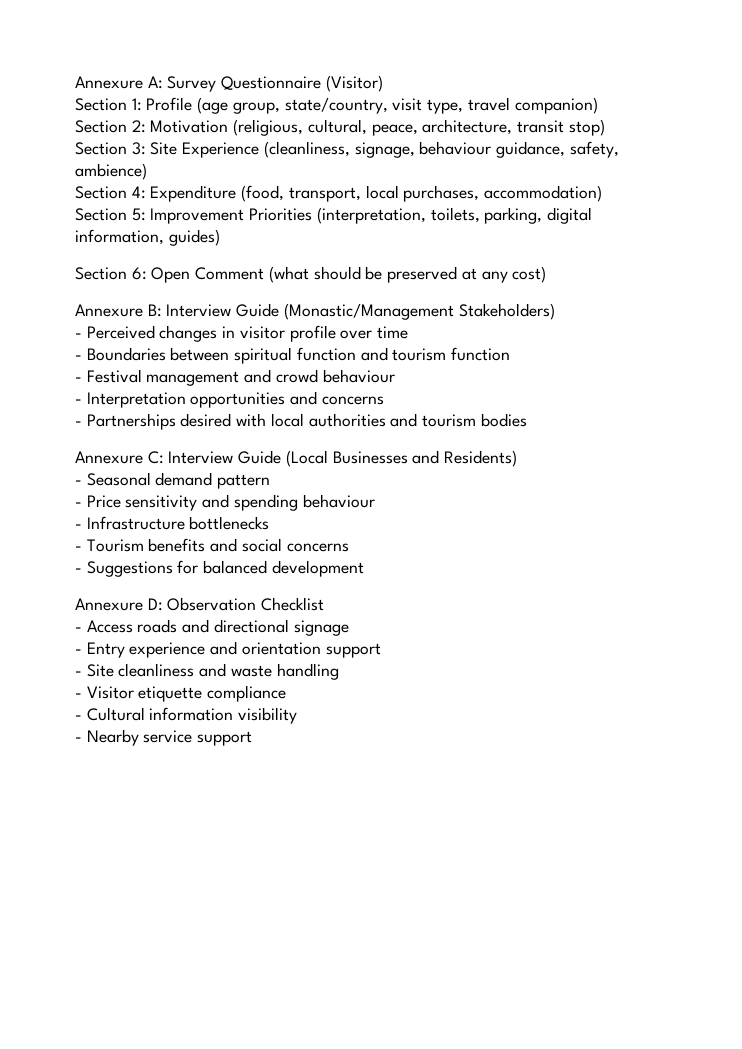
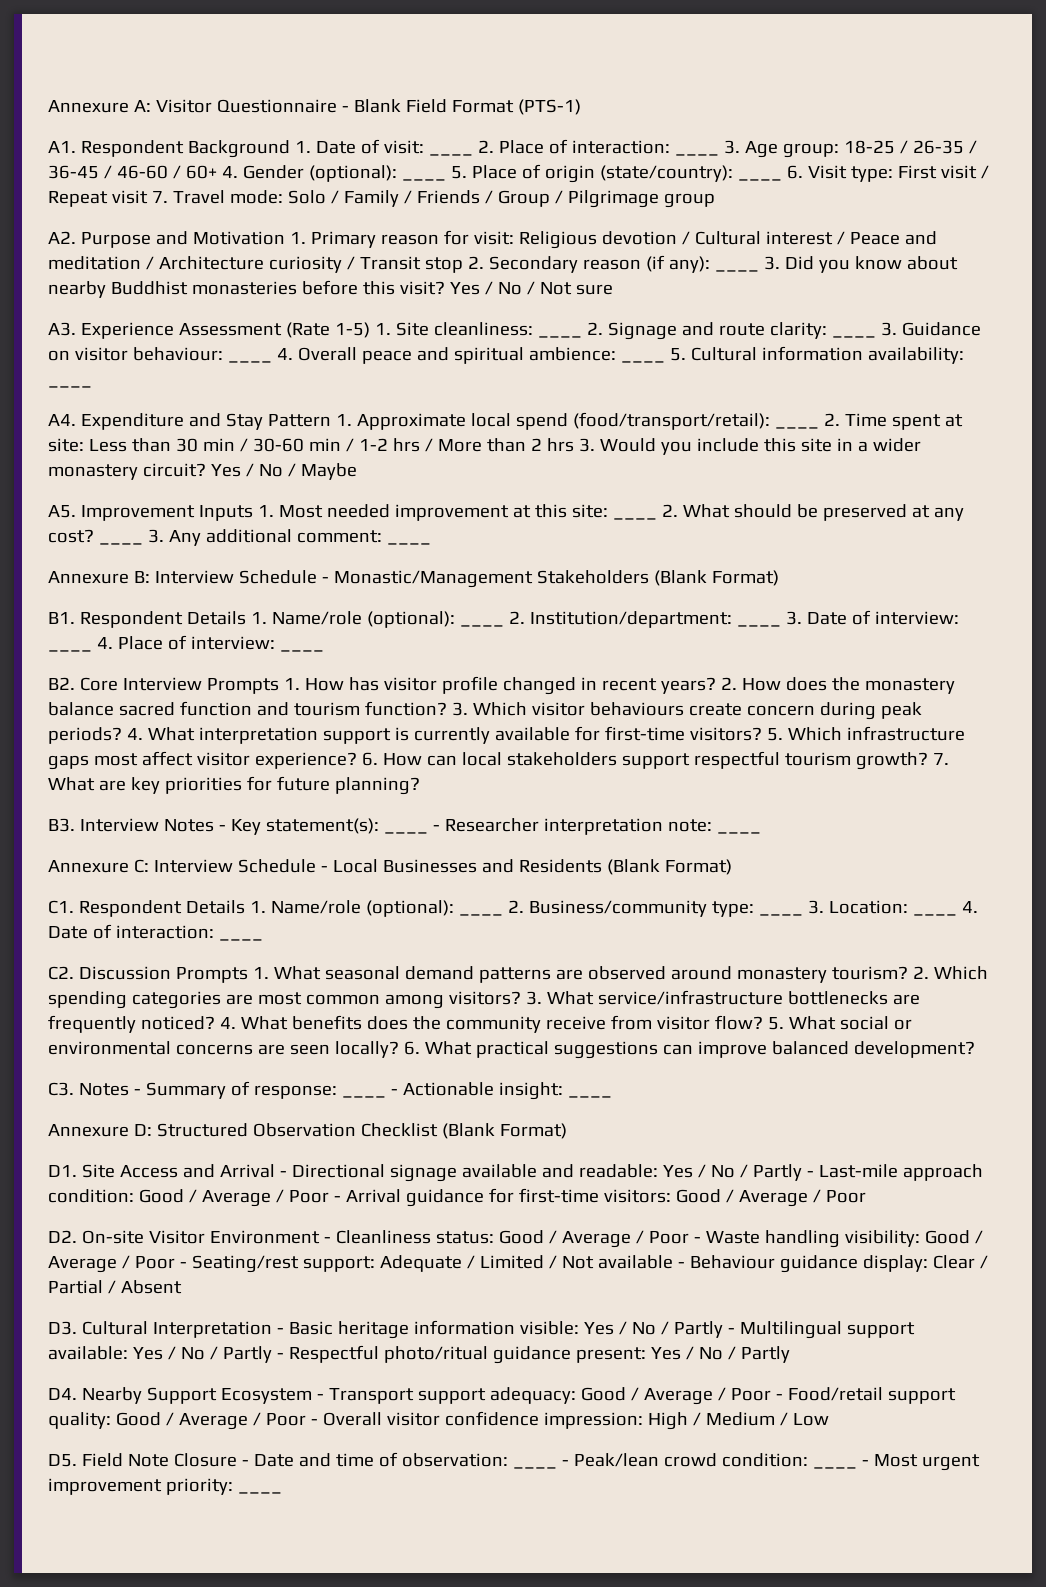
[167,75,383,92] [75,97,598,114] [75,119,605,136] [75,141,619,158] [75,163,147,180] [75,185,603,202] [75,207,593,224] [75,229,220,246] [75,266,309,283] Survey Questionnaire (Visitor) // Section 1: Profile (age group, state/country, visit type, travel companion) // Section 2: Motivation (religious, cultural, peace, architecture, transit stop) // Section 3: Site Experience (cleanliness, signage, behaviour guidance, safety, ambience) // Section 4: Expenditure (food, transport, local purchases, accommodation) // Section 5: Improvement Priorities (interpretation, toilets, parking, digital information, guides) // Section 6: Open Comment (what -> [155,99,581,115] [48,139,473,158] [477,139,977,158] [48,164,989,183] [48,190,715,208] [48,230,937,249] [48,255,958,273] [48,280,613,298] [48,322,582,339] [586,322,981,340] [48,347,272,363] [276,346,964,364] [48,385,92,388] [48,412,819,430] [823,413,963,430] [48,438,921,455] [48,463,357,480] [48,504,657,521] [661,504,730,518] Visitor Questionnaire - Blank Field Format (PTS-1) // A1. Respondent Background 1. Date of visit: ____ 2. Place of interaction: ____ 3. Age group: 18-25 / 26-35 / 36-45 / 46-60 / 60+ 4. Gender (optional): ____ 5. Place of origin (state/country): ____ 6. Visit type: First visit / Repeat visit 7. Travel mode: Solo / Family / Friends / Group / Pilgrimage group // A2. Purpose and Motivation 1. Primary reason for visit: Religious devotion / Cultural interest / Peace and meditation / Architecture curiosity / Transit stop 2. Secondary reason (if any): ____ 3. Did you know about nearby Buddhist monasteries before this visit? Yes / No / Not sure // A3. Experience Assessment (Rate 1-5) 1. Site cleanliness: ____ 2. Signage and route clarity: ____ 3. Guidance on visitor behaviour: ____ 4. Overall peace and spiritual ambience: ____ 5. Cultural information availability: ____ // A4. Expenditure and Stay Pattern 1. Approximate local spend (food/transport/retail): ____ 2. Time spent at site: Less than 30 min / 30-60 min / 1-2 hrs / More than 2 hrs 3. Would you include this site in a wider monastery circuit? Yes / No / Maybe // A5. Improvement Inputs 1. Most needed improvement at this site: ____ 2. What
[512,266,547,283] [75,303,555,320] [75,325,409,342] [75,347,511,364] [75,369,395,386] [75,391,384,408] [75,413,527,430] [75,450,518,467] [75,472,271,489] [75,494,375,511] [75,516,270,530] [75,538,349,552] [75,560,364,577] cost) // Annexure B: Interview Guide (Monastic/Management Stakeholders) // - Perceived changes in visitor profile over time // - Boundaries between spiritual function and tourism function // - Festival management and crowd behaviour // - Interpretation opportunities and concerns // - Partnerships desired with local authorities and tourism bodies // Annexure C: Interview Guide (Local Businesses and Residents) // - Seasonal demand pattern // - Price sensitivity and spending behaviour // - Infrastructure bottlenecks // - Tourism benefits and social concerns // - Suggestions for balanced development -> [48,529,431,546] [48,570,779,588] [48,611,504,628] [508,610,959,628] [48,649,92,652] [96,635,324,652] [48,676,955,695] [48,701,922,720] [48,726,965,744] [48,751,949,770] [48,776,420,795] [48,818,428,835] [432,818,761,835] [48,859,732,875] [48,900,503,917] [507,900,957,917] [961,901,978,913] [48,924,263,941] [48,966,988,983] [48,990,920,1009] [48,1015,912,1033] [48,1041,975,1059] [48,1081,386,1099] [390,1082,612,1100] cost? ____ 3. Any additional comment: ____ // Annexure B: Interview Schedule - Monastic/Management Stakeholders (Blank Format) // B1. Respondent Details 1. Name/role (optional): ____ 2. Institution/department: ____ 3. Date of interview: ____ 4. Place of interview: ____ // B2. Core Interview Prompts 1. How has visitor profile changed in recent years? 2. How does the monastery balance sacred function and tourism function? 3. Which visitor behaviours create concern during peak periods? 4. What interpretation support is currently available for first-time visitors? 5. Which infrastructure gaps most affect visitor experience? 6. How can local stakeholders support respectful tourism growth? 7. What are key priorities for future planning? // B3. Interview Notes - Key statement(s): ____ - Researcher interpretation note: ____ // Annexure C: Interview Schedule - Local Businesses and Residents (Blank Format) // C1. Respondent Details 1. Name/role (optional): ____ 2. Business/community type: ____ 3. Location: ____ 4. Date of interaction: ____ // C2. Discussion Prompts 1. What seasonal demand patterns are observed around monastery tourism? 2. Which spending categories are most common among visitors? 3. What service/infrastructure bottlenecks are frequently noticed? 4. What benefits does the community receive from visitor flow? 5. What social or environmental concerns are seen locally? 6. What practical suggestions can improve balanced development? // C3. Notes - Summary of response: ____ - Actionable insight: ____
(163, 604) none -> [156,1123,248,1137] Structured
[75,619,349,636] [75,641,381,658] [75,663,339,680] [75,685,287,702] [75,707,298,724] [75,729,253,746] // - Access roads and directional signage // - Entry experience and orientation support // - Site cleanliness and waste handling // - Visitor etiquette compliance // - Cultural information visibility // - Nearby service support -> [441,1123,567,1139] [48,1164,983,1182] [48,1188,866,1207] [48,1230,983,1248] [48,1255,988,1273] [48,1280,182,1294] [48,1320,915,1339] [48,1345,790,1364] [48,1387,956,1405] [48,1411,829,1430] [48,1452,557,1469] [561,1453,857,1469] [861,1454,980,1471] [48,1478,282,1495] (Blank Format) // D1. Site Access and Arrival - Directional signage available and readable: Yes / No / Partly - Last-mile approach condition: Good / Average / Poor - Arrival guidance for first-time visitors: Good / Average / Poor // D2. On-site Visitor Environment - Cleanliness status: Good / Average / Poor - Waste handling visibility: Good / Average / Poor - Seating/rest support: Adequate / Limited / Not available - Behaviour guidance display: Clear / Partial / Absent // D3. Cultural Interpretation - Basic heritage information visible: Yes / No / Partly - Multilingual support available: Yes / No / Partly - Respectful photo/ritual guidance present: Yes / No / Partly // D4. Nearby Support Ecosystem - Transport support adequacy: Good / Average / Poor - Food/retail support quality: Good / Average / Poor - Overall visitor confidence impression: High / Medium / Low // D5. Field Note Closure - Date and time of observation: ____ - Peak/lean crowd condition: ____ - Most urgent improvement priority: ____

